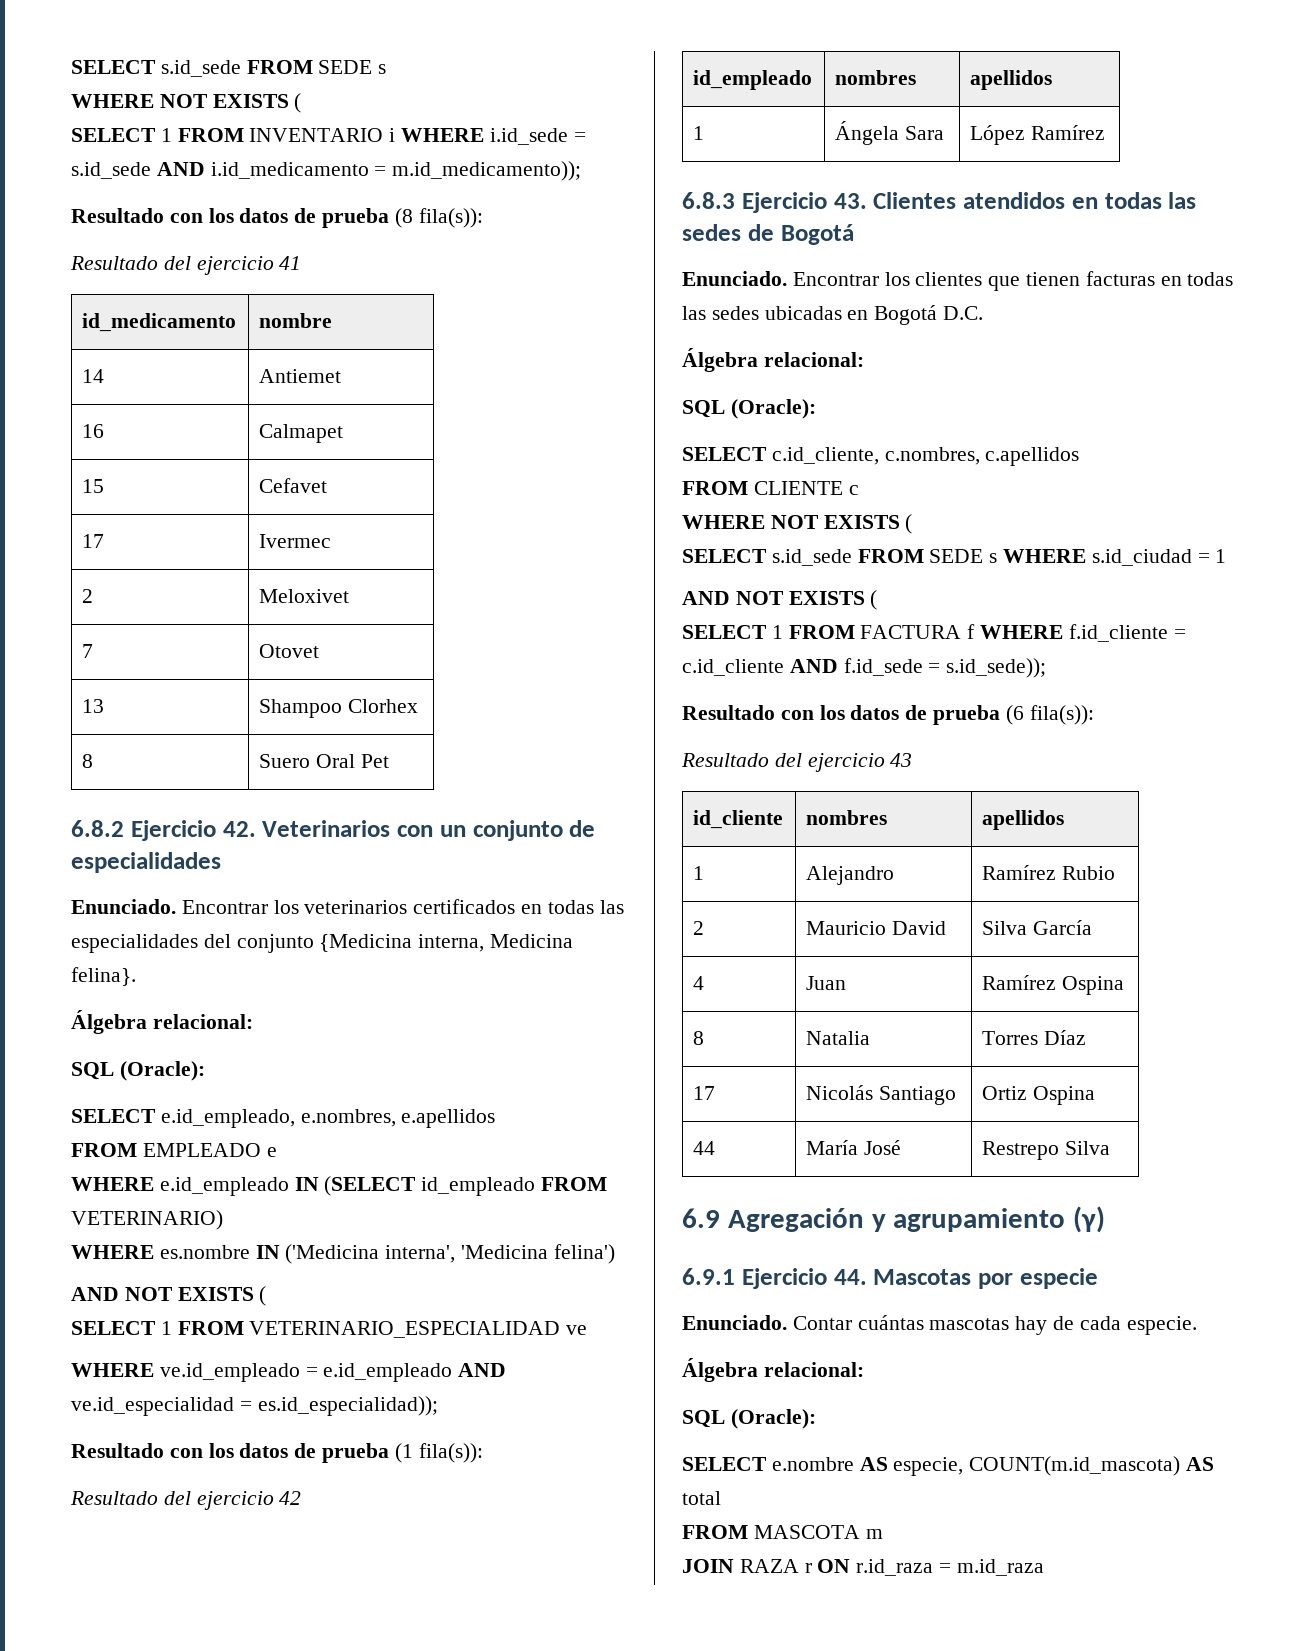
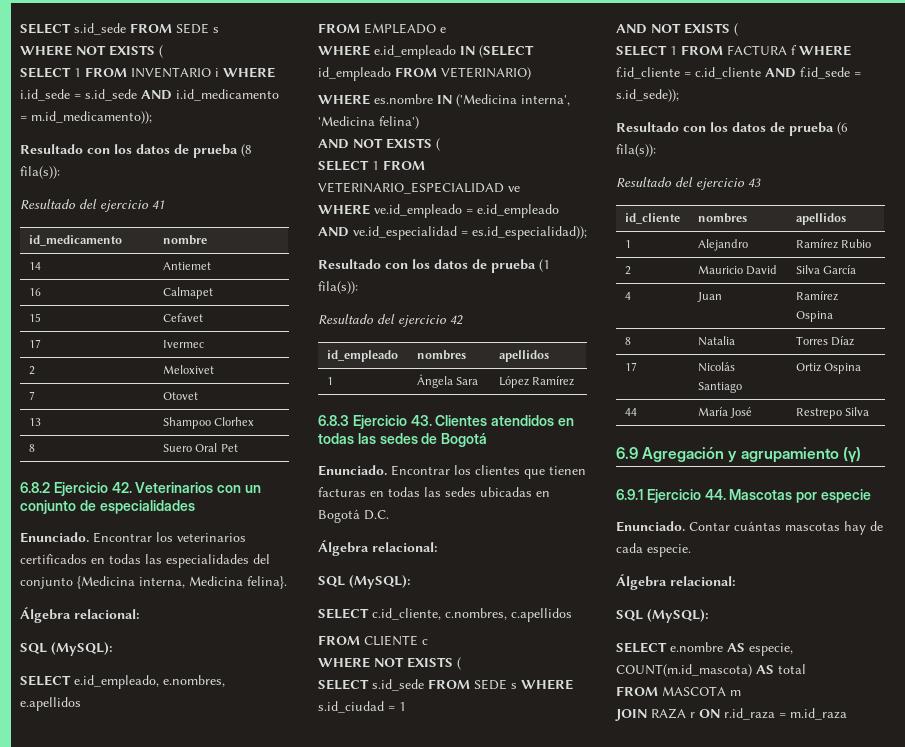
[119,1061,205,1081] (Oracle): -> [51,642,113,656] (MySQL):
[730,399,816,419] (Oracle): -> [349,575,411,589] (MySQL):
[730,1409,816,1429] (Oracle): -> [647,609,709,623] (MySQL):

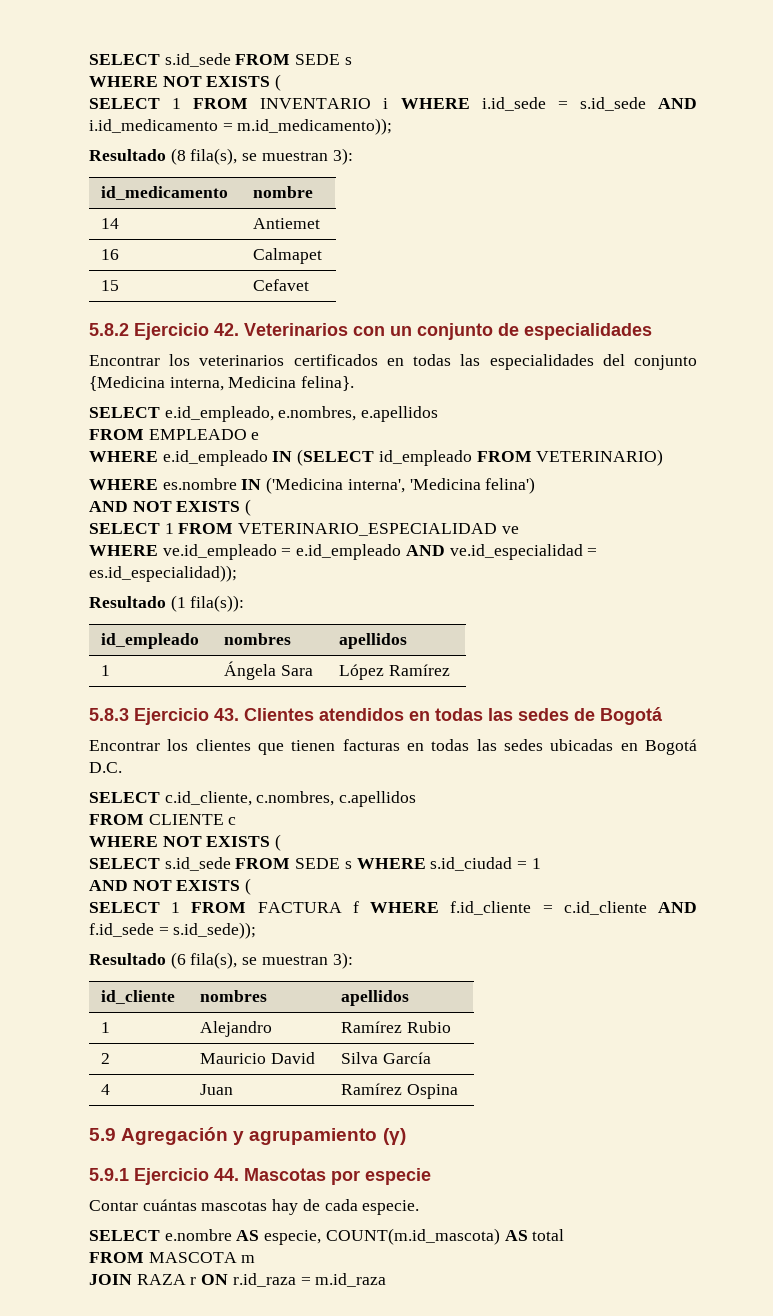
[87,144,252,158] [20,166,60,179] [20,199,165,212] con los datos de prueba (8 fila(s)): // Resultado del ejercicio 41 -> [170,148,353,165] (8 fila(s), se muestran 3):
[28,339,41,348] [162,340,204,348] [28,366,35,375] [162,365,214,374] [28,391,35,400] [162,392,198,400] [28,418,41,426] [162,417,255,429] [28,444,35,452] [162,443,238,452] [20,482,50,493] // 17 | Ivermec // 2 | Meloxivet // 7 | Otovet // 13 | Shampoo Clorhex // 8 | Suero Oral Pet // 6.8.2 -> [89,323,129,336] // 5.8.2
[20,532,89,543] Enunciado. -> (652, 331) none
[20,606,140,623] [20,642,113,656] // Álgebra relacional: // SQL (MySQL): -> (355, 383) none
[385,259,550,273] [318,281,358,294] [318,314,463,327] con los datos de prueba (1 fila(s)): // Resultado del ejercicio 42 -> [170,595,245,612] (1 fila(s)):
[318,415,349,426] 6.8.3 -> [89,708,129,721] 5.8.3
[318,465,387,476] Enunciado. -> (663, 716) none
[318,539,438,556] [318,575,411,589] // Álgebra relacional: // SQL (MySQL): -> (122, 767) none
[683,122,848,136] [616,144,656,157] [616,177,761,190] con los datos de prueba (6 fila(s)): // Resultado del ejercicio 43 -> [170,952,353,969] (6 fila(s), se muestran 3):
[624,337,631,345] [697,336,735,346] [795,336,855,346] [624,362,637,371] [697,362,735,372] [697,382,742,393] [795,363,862,374] [624,408,637,416] [697,407,753,418] [795,407,870,419] [616,447,638,459] // 8 | Natalia | Torres Díaz // 17 | Nicolás Santiago | Ortiz Ospina // 44 | María José | Restrepo Silva // 6.9 -> [89,1128,116,1141] // 5.9
[616,489,643,500] 6.9.1 -> [89,1168,129,1181] 5.9.1
[616,521,685,532] Enunciado. -> (431, 1176) none
[616,573,736,590] [616,609,709,623] // Álgebra relacional: // SQL (MySQL): -> (420, 1207) none

